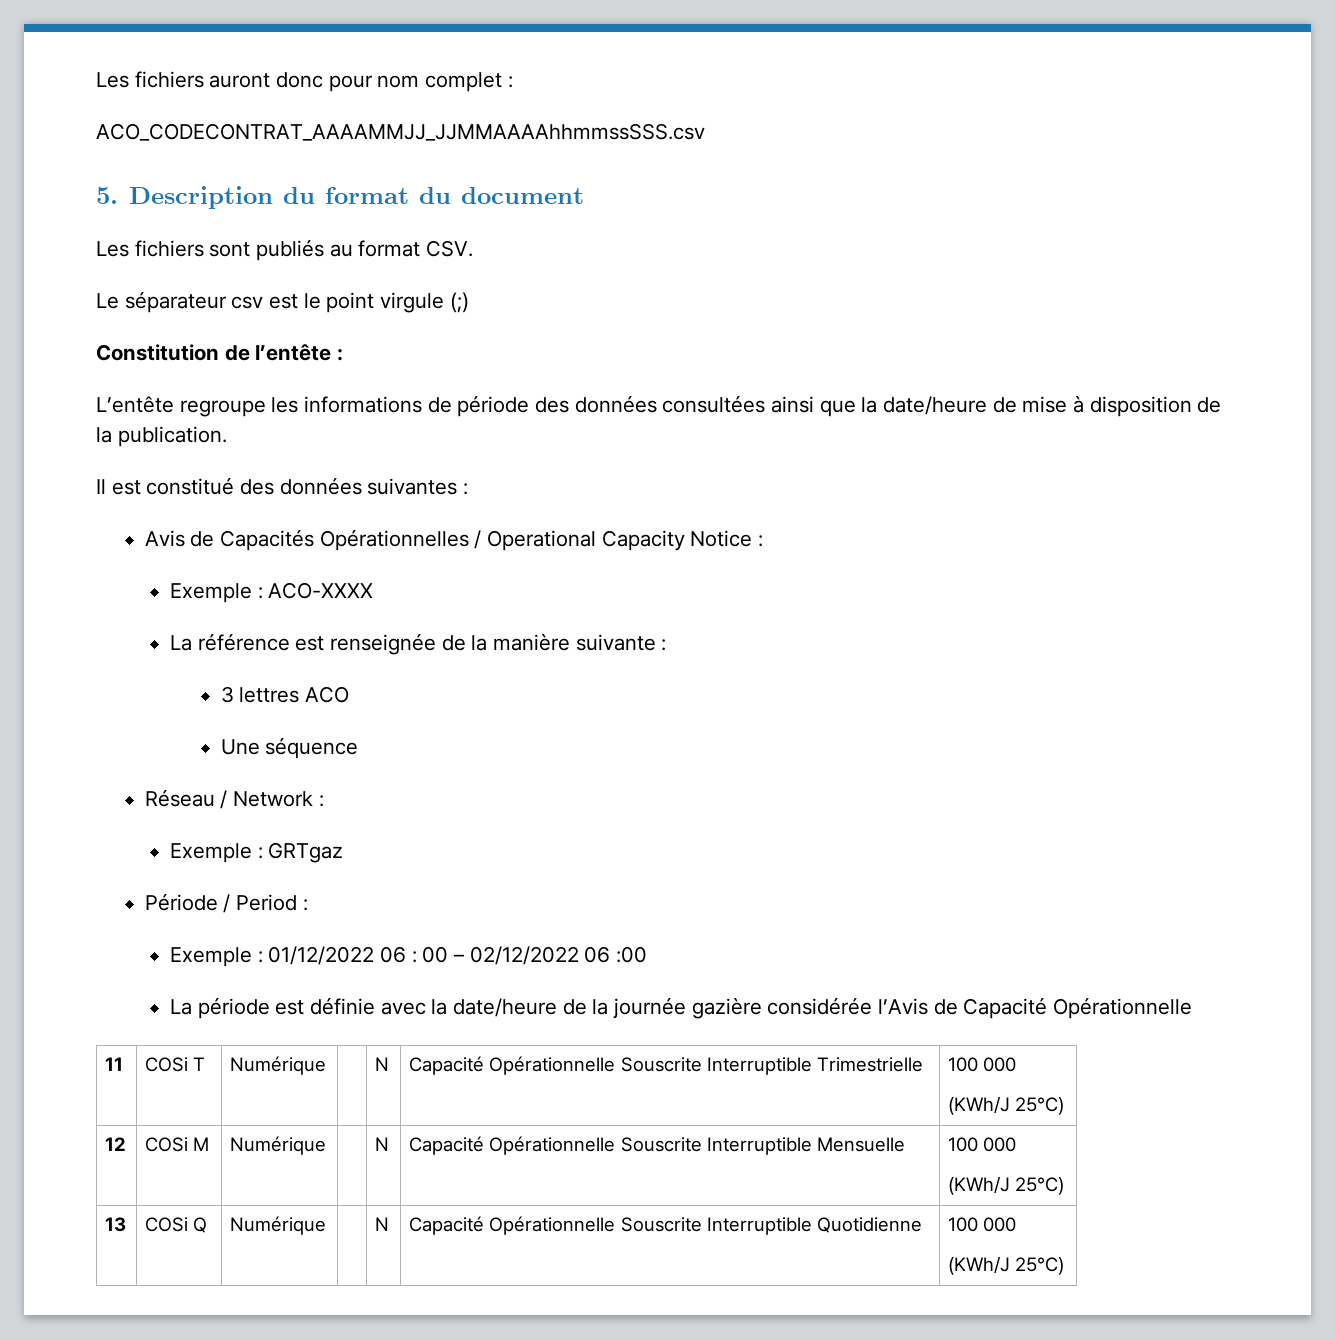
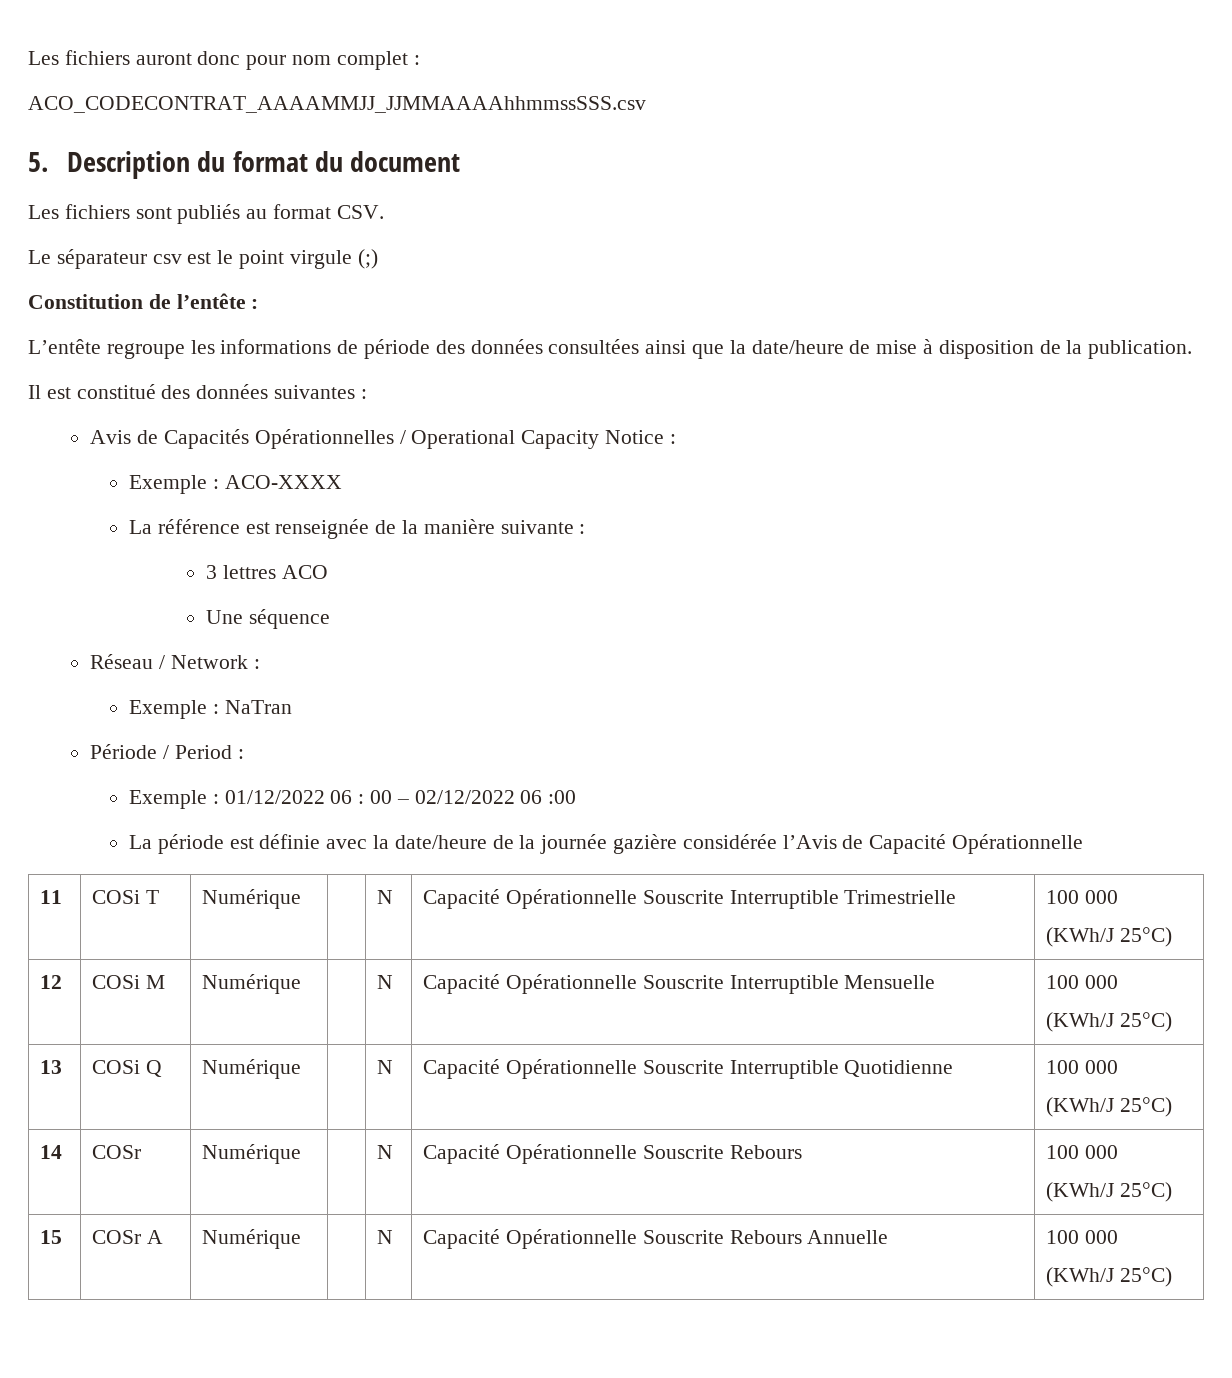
[268,842,344,863] GRTgaz -> [224,700,292,714] NaTran
(1065, 1266) none -> [40,1145,63,1159] [92,1145,142,1159] [202,1144,302,1164] [377,1145,394,1159] [423,1144,802,1164] [1046,1145,1118,1159] [1046,1182,1172,1202] [40,1230,63,1244] [92,1230,163,1244] [202,1229,302,1249] [377,1230,394,1244] [423,1229,889,1249] [1046,1230,1118,1244] [1046,1267,1172,1287] // 14 | COSr | Numérique | | N | Capacité Opérationnelle Souscrite Rebours | 100 000 // (KWh/J 25°C) // 15 | COSr A | Numérique | | N | Capacité Opérationnelle Souscrite Rebours Annuelle | 100 000 // (KWh/J 25°C)

